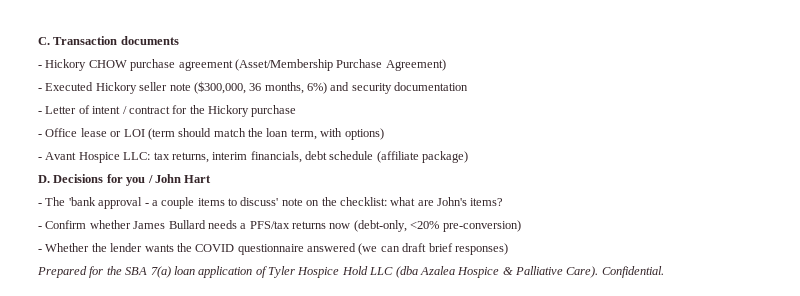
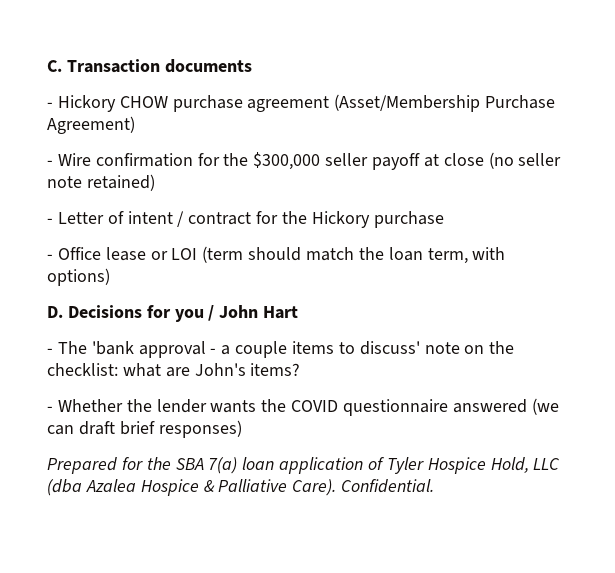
[45,81,469,94] Executed Hickory seller note ($300,000, 36 months, 6%) and security documentation -> [57,152,562,170] [47,174,155,191] Wire confirmation for the $300,000 seller payoff at close (no seller note retained)
[38,151,469,163] // - Avant Hospice LLC: tax returns, interim financials, debt schedule (affiliate package) -> (110, 277) none
[38,220,521,232] // - Confirm whether James Bullard needs a PFS/tax returns now (debt-only, <20% pre-conversion) -> (301, 369) none
[341,266,368,275] Hold -> [490,457,529,473] Hold,

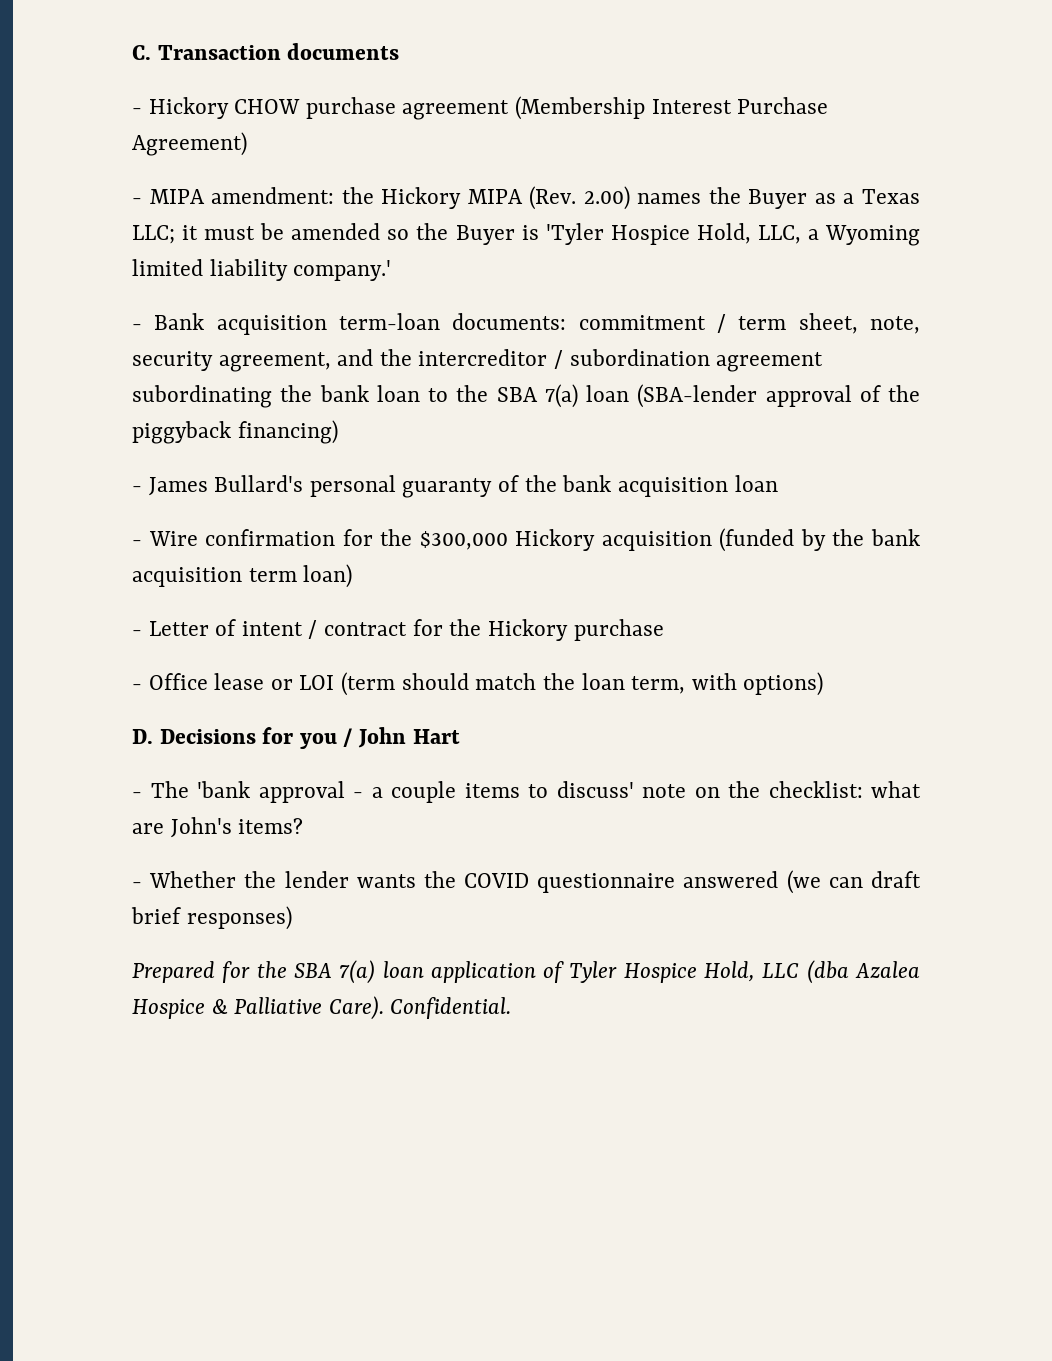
[334,94,481,112] (Asset/Membership -> [515,96,732,120] (Membership Interest
(135, 125) none -> [132,186,921,210] [132,223,920,246] [132,259,392,281] [132,313,921,335] [132,349,824,372] [132,384,920,408] [132,420,338,444] [132,475,778,498] // - MIPA amendment: the Hickory MIPA (Rev. 2.00) names the Buyer as a Texas LLC; it must be amended so the Buyer is 'Tyler Hospice Hold, LLC, a Wyoming limited liability company.' // - Bank acquisition term-loan documents: commitment / term sheet, note, security agreement, and the intercreditor / subordination agreement subordinating the bank loan to the SBA 7(a) loan (SBA-lender approval of the piggyback financing) // - James Bullard's personal guaranty of the bank acquisition loan
[325,152,562,170] [47,174,155,191] seller payoff at close (no seller note retained) -> [515,528,920,552] [132,564,353,588] Hickory acquisition (funded by the bank acquisition term loan)

